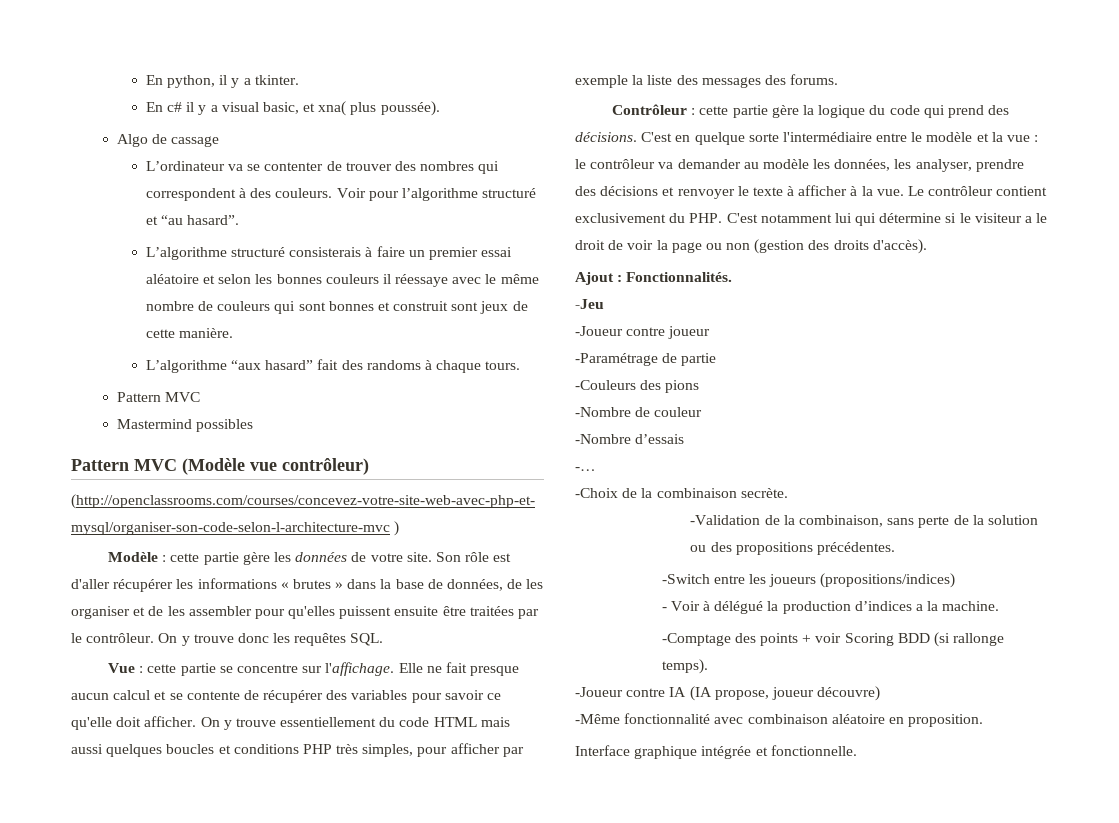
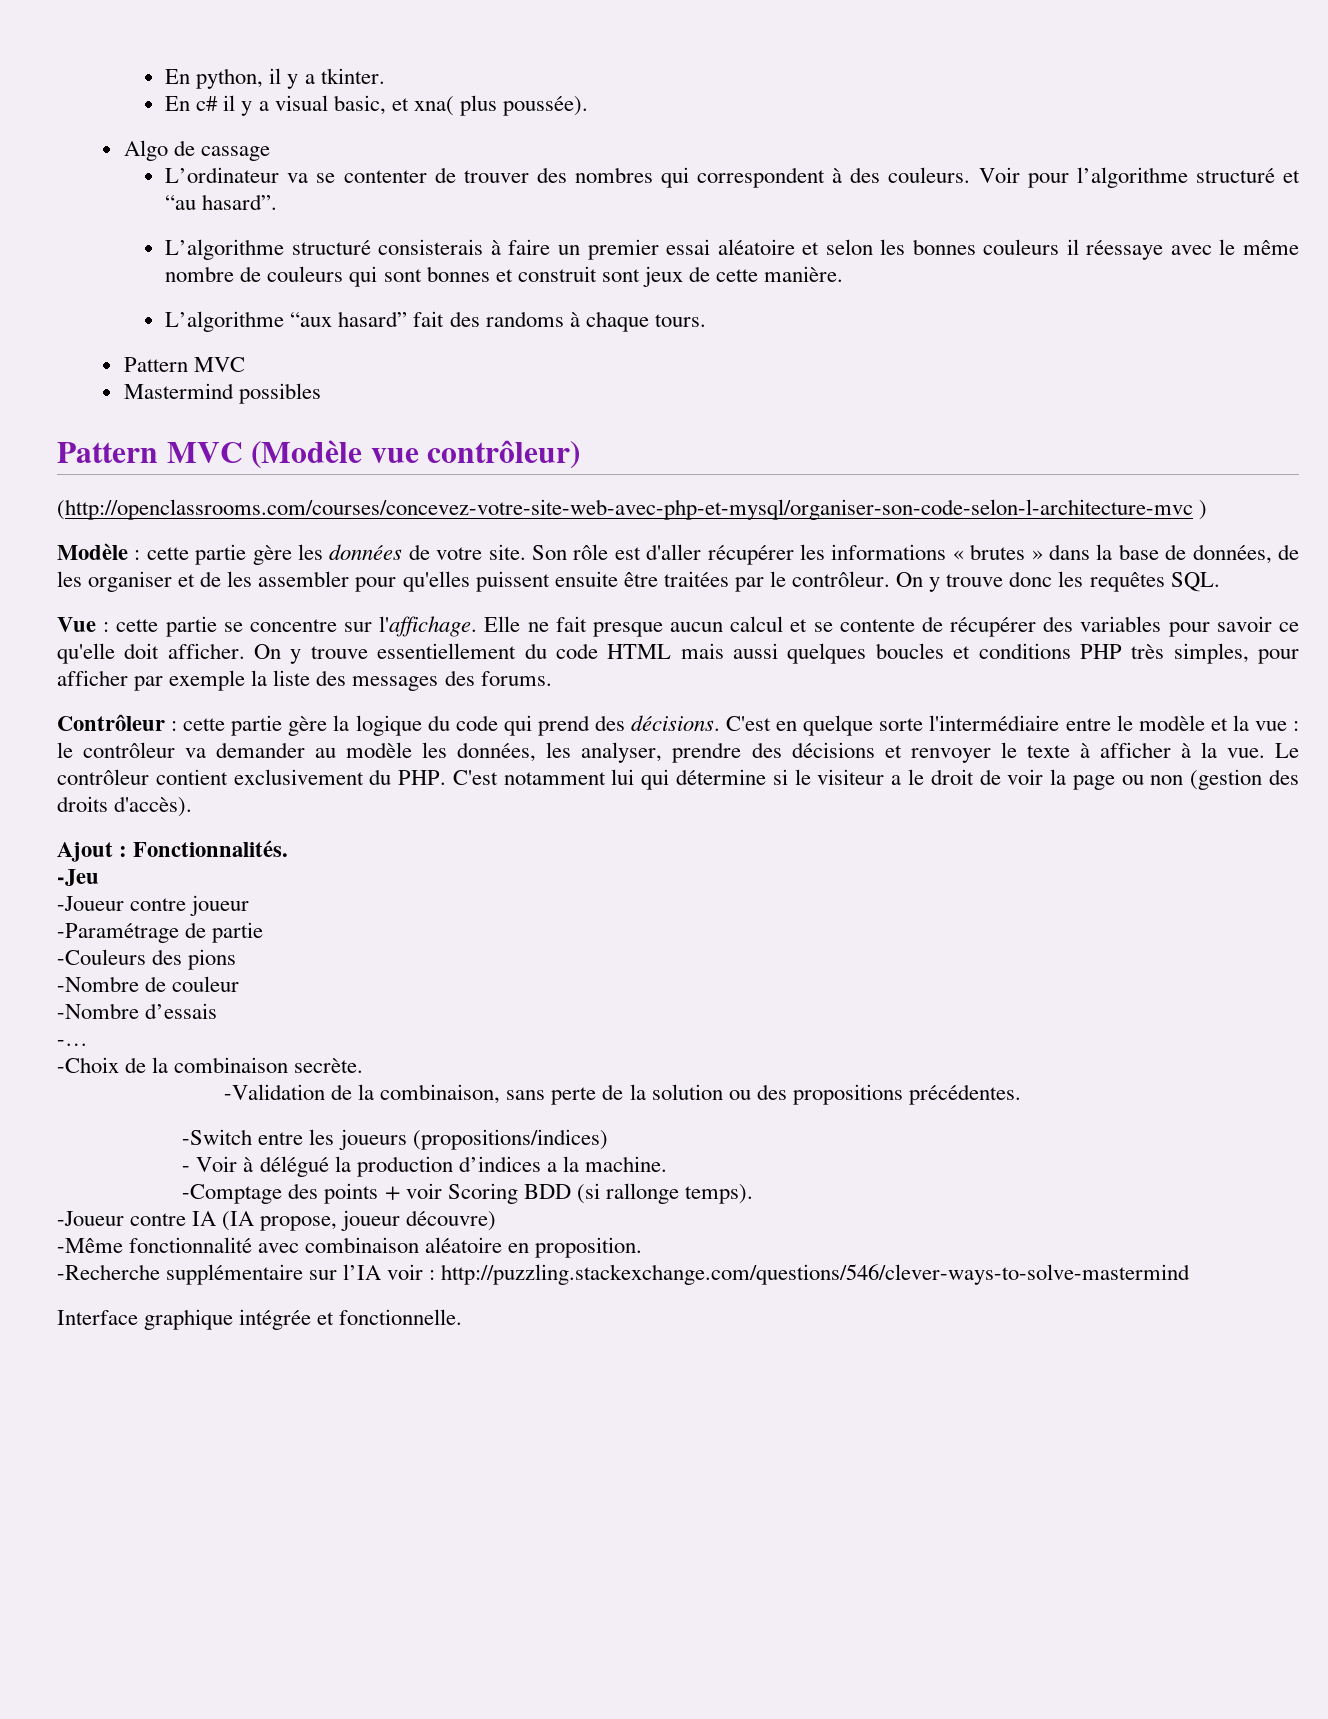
(984, 720) none -> [57,1264,1191,1285] // -Recherche supplémentaire sur l’IA voir : http://puzzling.stackexchange.com/questions/546/clever-ways-to-solve-mastermind

